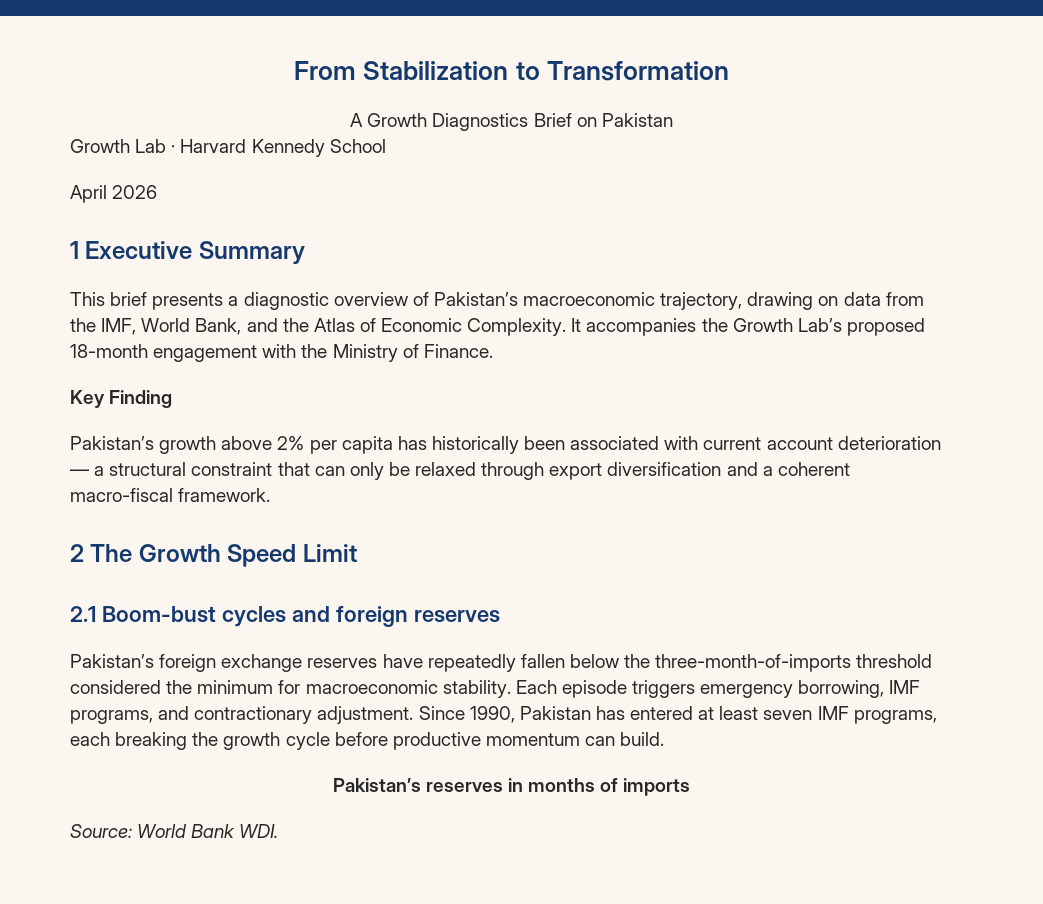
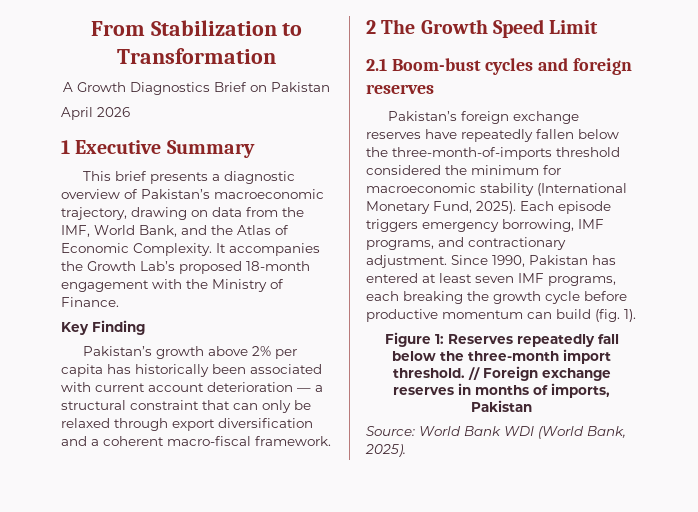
[70,139,386,157] // Growth Lab · Harvard Kennedy School -> (330, 87) none
[442,680,511,698] stability. -> [480,183,627,196] [366,201,516,214] stability (International Monetary Fund, 2025).
[620,732,665,746] [332,778,421,792] build. // Pakistan’s -> [556,309,636,322] [384,332,619,347] [392,349,611,364] [392,366,611,381] build (fig. 1). // Figure 1: Reserves repeatedly fall below the three-month import threshold. // Foreign exchange
[623,778,691,796] imports -> [551,383,610,398] [471,400,532,412] imports, Pakistan
[239,824,279,838] WDI. -> [504,426,626,439] [365,444,406,457] WDI (World Bank, 2025).

